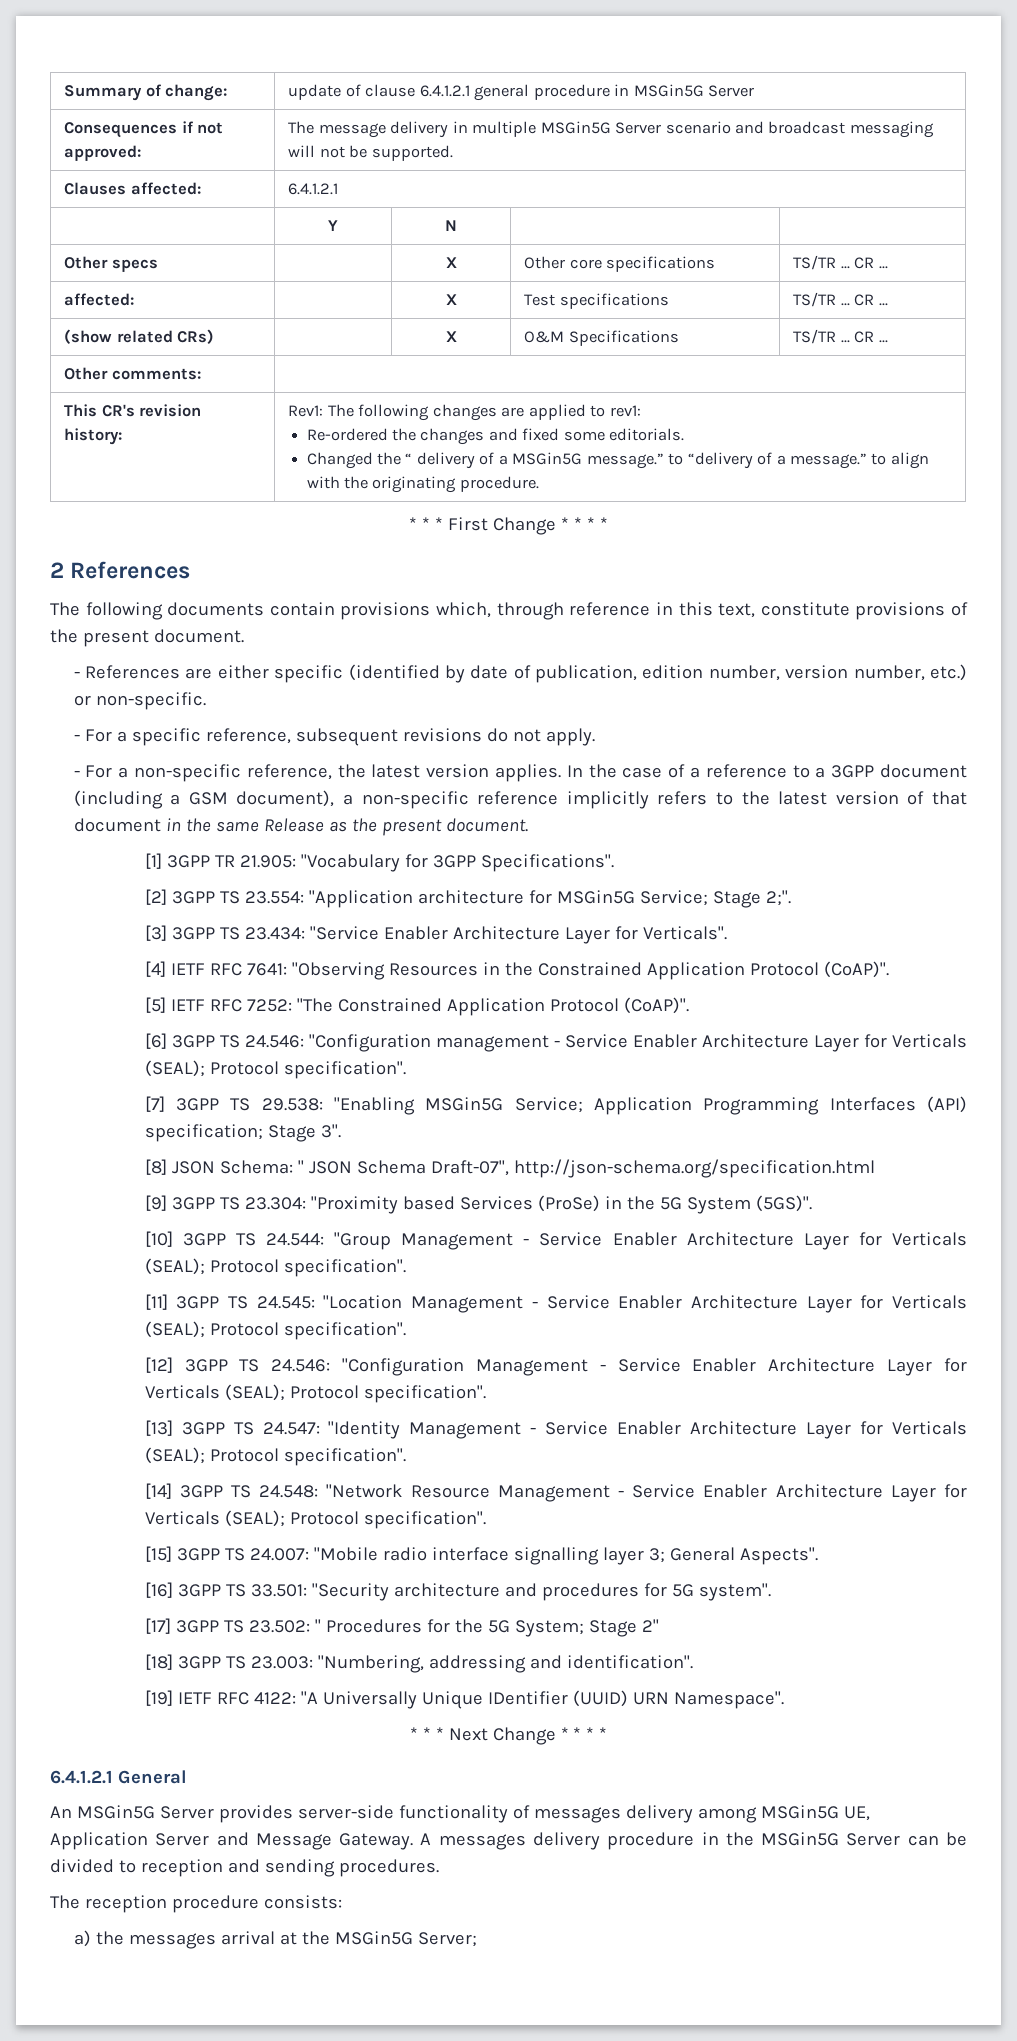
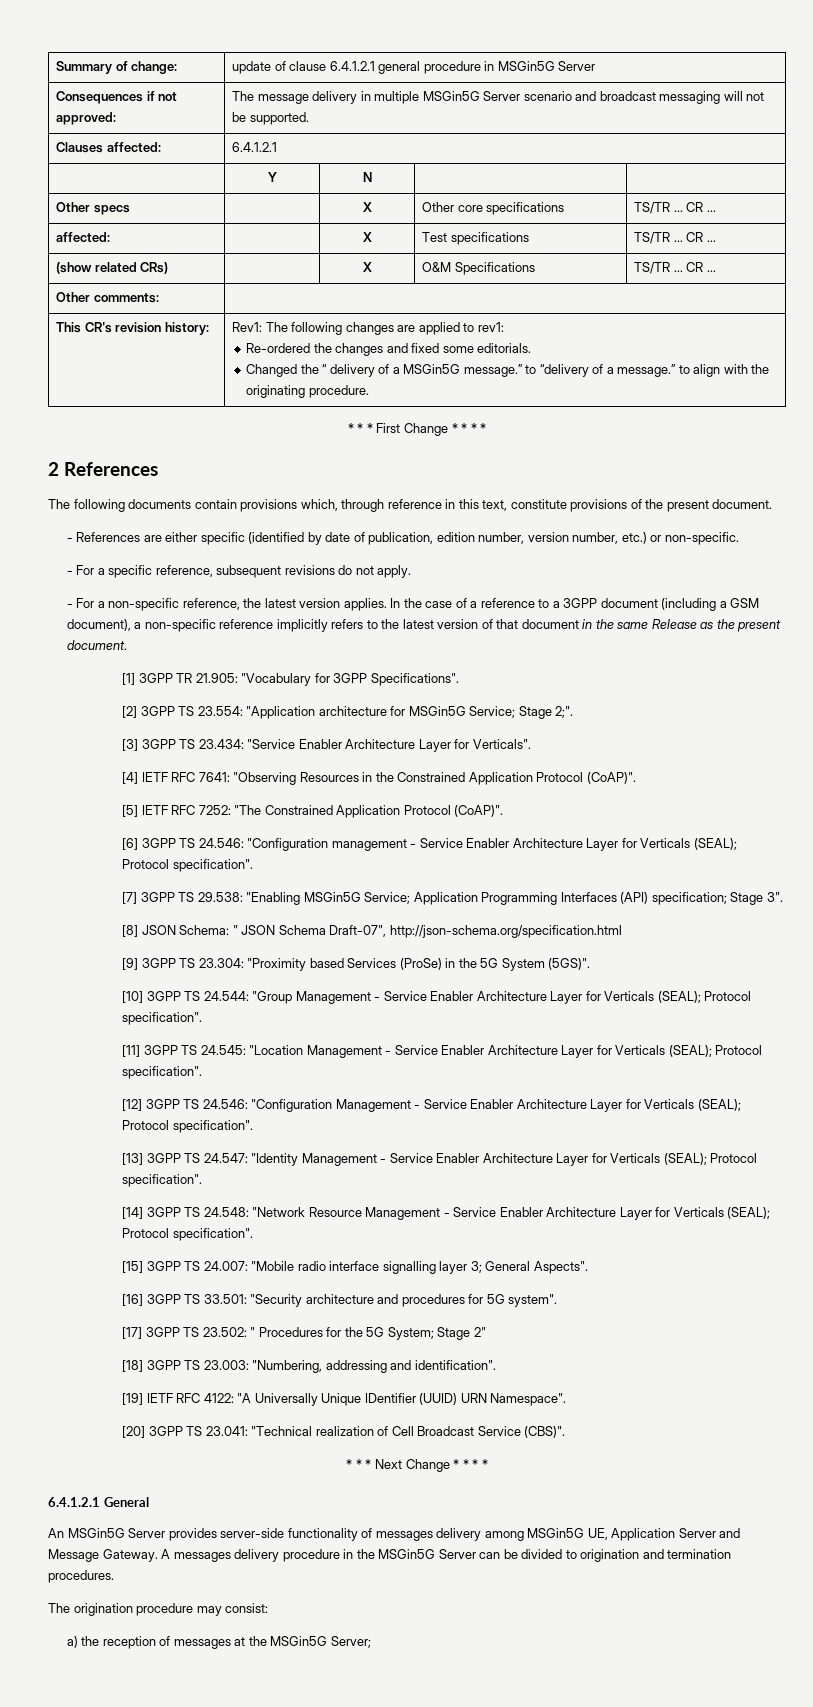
(784, 1700) none -> [122,1426,566,1438] // [20] 3GPP TS 23.041: "Technical realization of Cell Broadcast Service (CBS)".
[140,1859,335,1877] reception and sending -> [580,1549,732,1562] origination and termination
[84,1895,342,1913] reception procedure consists: -> [73,1603,269,1616] origination procedure may consist:
[128,1931,275,1949] messages arrival -> [102,1636,231,1649] reception of messages

